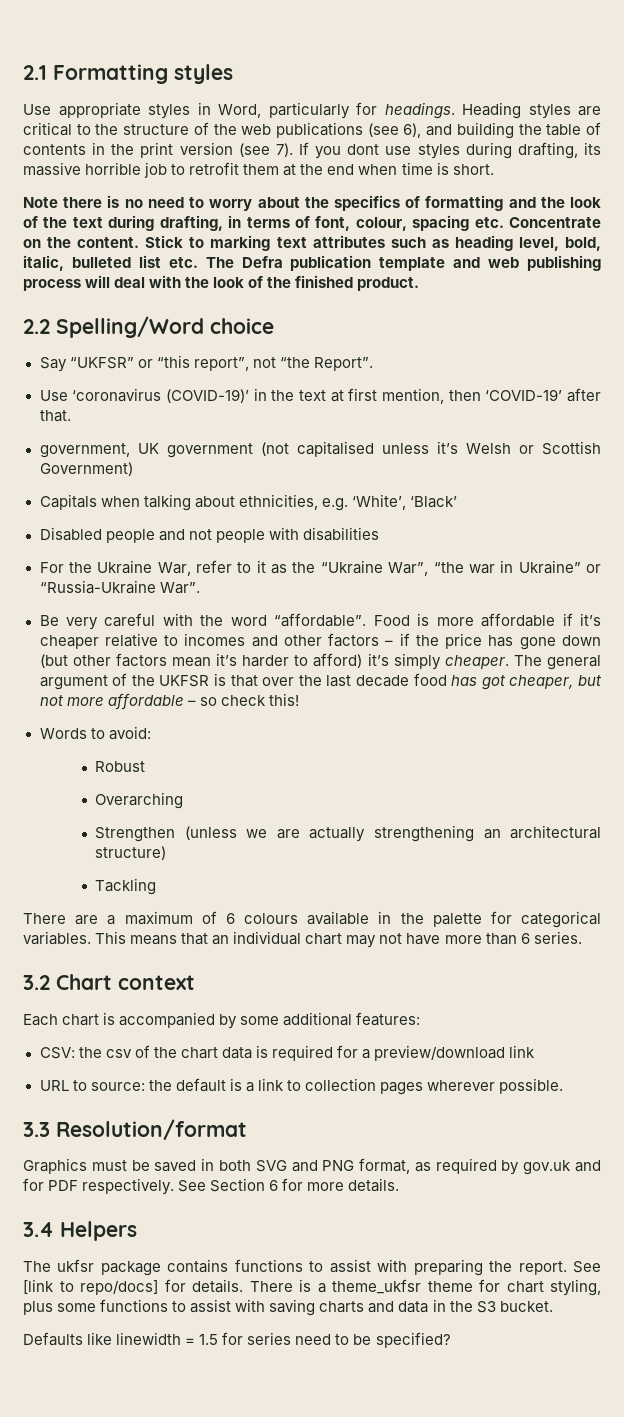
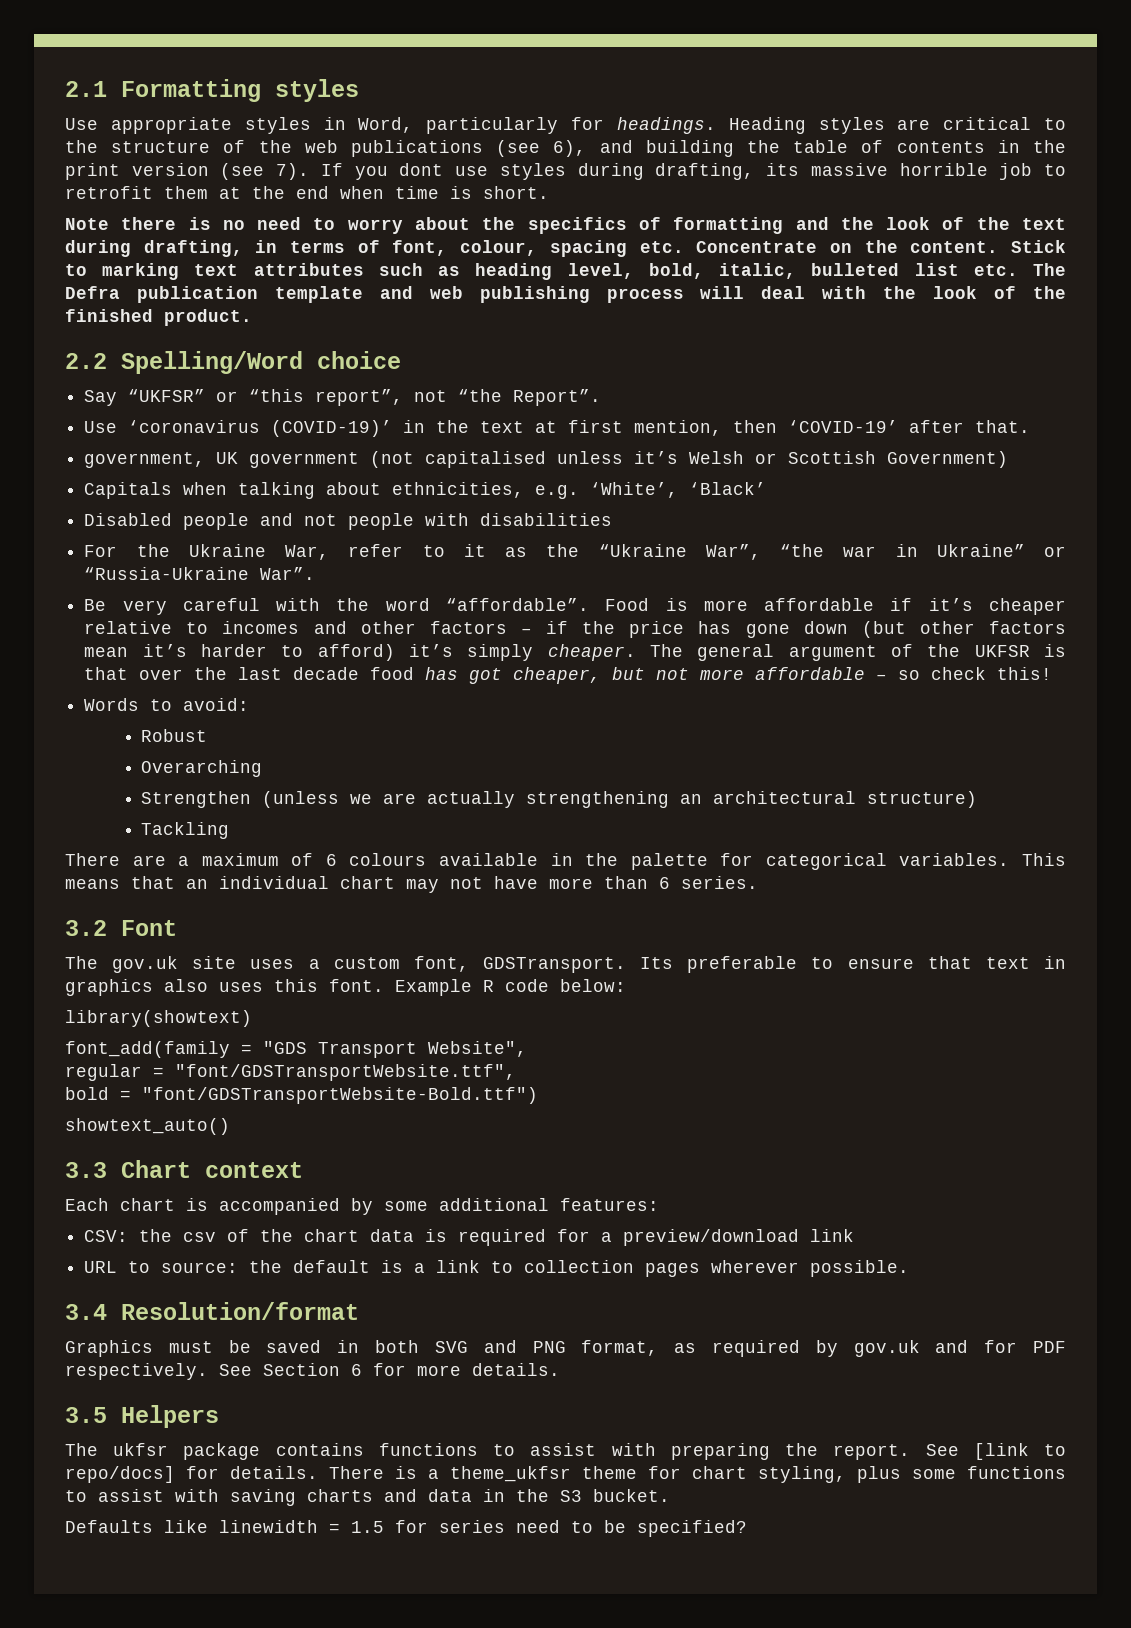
(50, 982) none -> [121,920,177,936] [65,956,1066,973] [65,979,626,996] [65,1010,252,1027] [65,1041,527,1058] [65,1064,516,1081] [65,1087,538,1104] [65,1118,230,1135] [65,1162,107,1178] Font // The gov.uk site uses a custom font, GDSTransport. Its preferable to ensure that text in graphics also uses this font. Example R code below: // library(showtext) // font_add(family = "GDS Transport Website", // regular = "font/GDSTransportWebsite.ttf", // bold = "font/GDSTransportWebsite-Bold.ttf") // showtext_auto() // 3.3
[23,1122,50,1137] 3.3 -> [65,1304,107,1320] 3.4
[23,1222,54,1237] 3.4 -> [65,1407,107,1423] 3.5

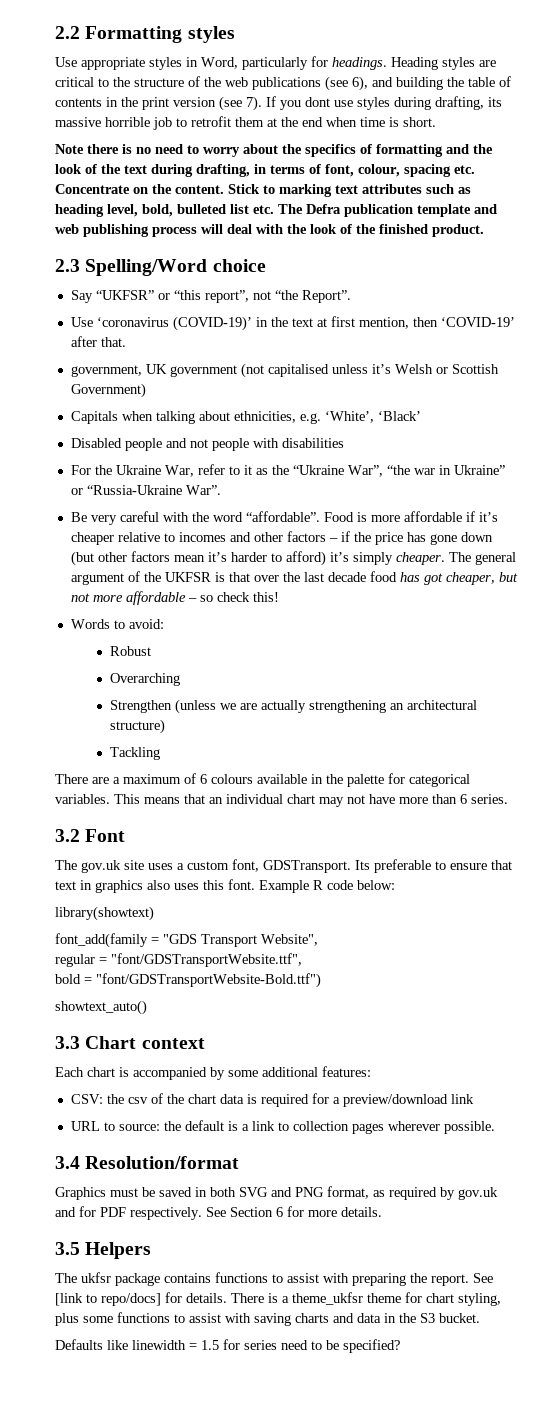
[65,81,107,97] 2.1 -> [55,26,80,39] 2.2
[719,263,797,279] italic, -> (173, 210) none
[65,353,107,369] 2.2 -> [55,259,80,272] 2.3

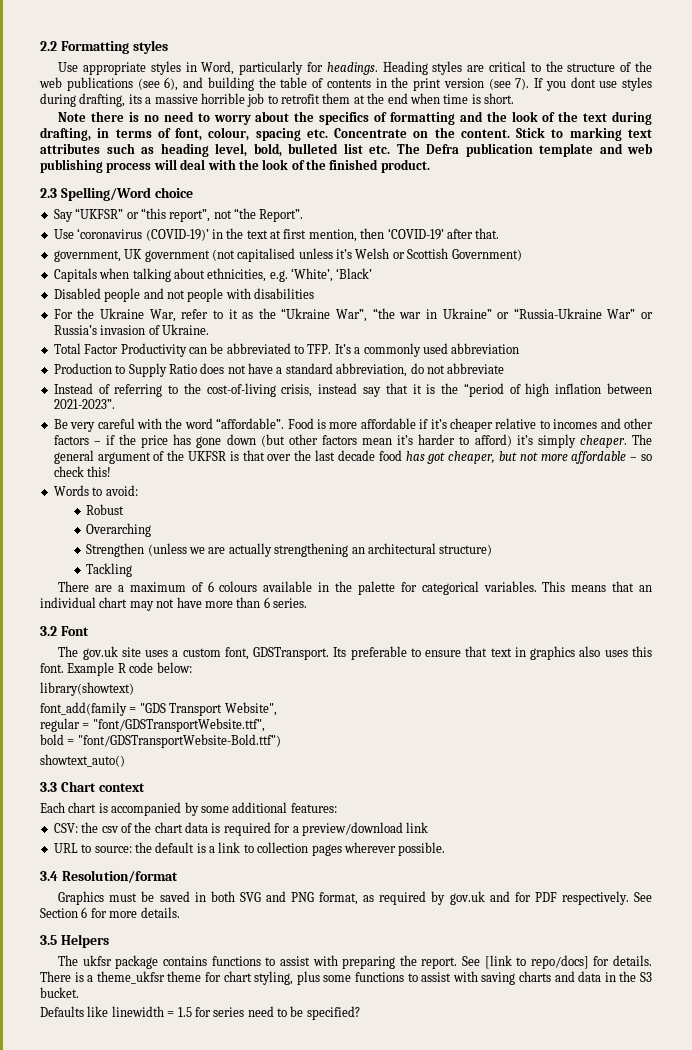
(502, 102) none -> [145,97,152,104] a
[185,485,221,495] War”. -> [607,309,653,319] [53,324,209,335] [53,343,520,357] [53,363,505,377] [53,383,652,397] [53,399,115,409] War” or Russia’s invasion of Ukraine. // Total Factor Productivity can be abbreviated to TFP. It’s a commonly used abbreviation // Production to Supply Ratio does not have a standard abbreviation, do not abbreviate // Instead of referring to the cost-of-living crisis, instead say that it is the “period of high inflation between 2021-2023”.

